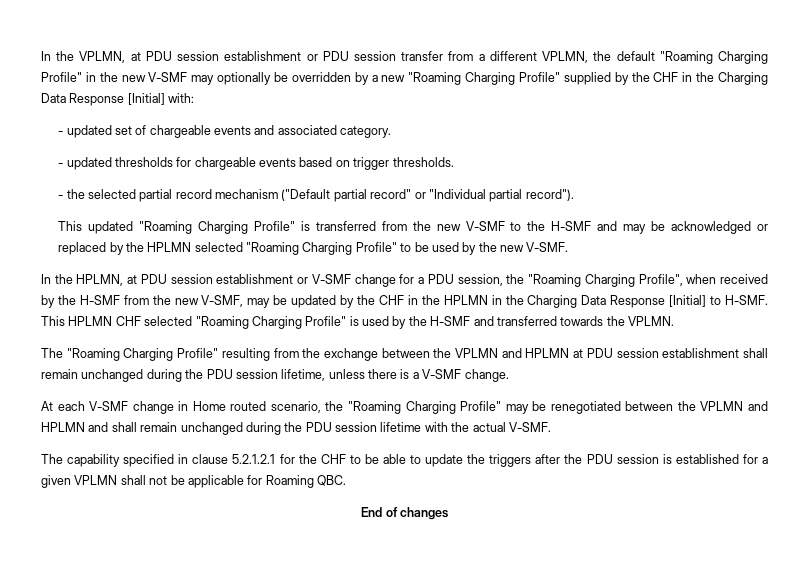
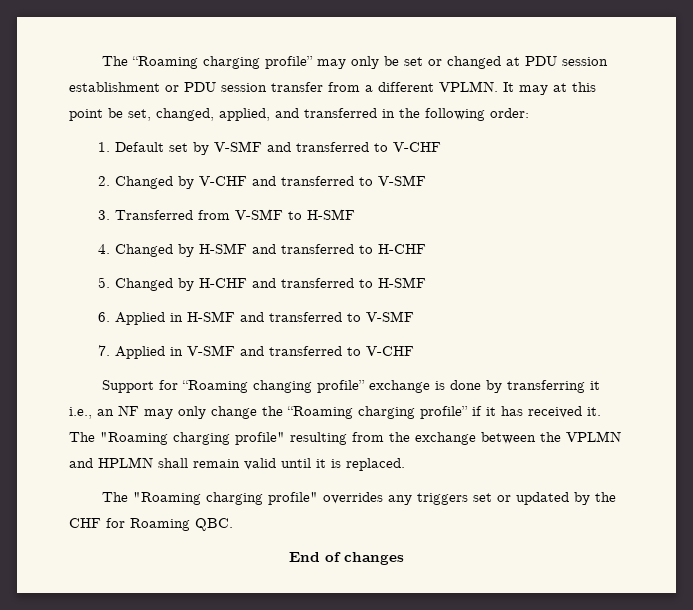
[41,51,126,63] In the VPLMN, -> [102,56,502,69] The “Roaming charging profile” may only be set or changed
[542,51,768,64] [41,72,769,85] [41,93,195,106] [58,125,392,138] [58,157,454,170] [58,189,574,202] [58,221,461,234] VPLMN, the default "Roaming Charging Profile" in the new V-SMF may optionally be overridden by a new "Roaming Charging Profile" supplied by the CHF in the Charging Data Response [Initial] with: // - updated set of chargeable events and associated category. // - updated thresholds for chargeable events based on trigger thresholds. // - the selected partial record mechanism ("Default partial record" or "Individual partial record"). // This updated "Roaming Charging Profile" is transferred from the new -> [439,81,596,95] [69,108,529,121] [98,141,442,155] [98,175,427,189] [98,210,231,220] VPLMN. It may at this point be set, changed, applied, and transferred in the following order: // 1. Default set by V-SMF and transferred to V-CHF // 2. Changed by V-CHF and transferred to V-SMF // 3. Transferred from
[527,221,768,234] [58,242,569,255] [41,274,768,287] [41,295,769,308] [41,316,674,329] [41,348,219,361] the H-SMF and may be acknowledged or replaced by the HPLMN selected "Roaming Charging Profile" to be used by the new V-SMF. // In the HPLMN, at PDU session establishment or V-SMF change for a PDU session, the "Roaming Charging Profile", when received by the H-SMF from the new V-SMF, may be updated by the CHF in the HPLMN in the Charging Data Response [Initial] to H-SMF. This HPLMN CHF selected "Roaming Charging Profile" is used by the H-SMF and transferred towards the VPLMN. // The "Roaming Charging Profile" -> [307,209,356,220] [98,243,427,257] [98,277,427,291] [98,311,415,325] [98,345,415,359] [102,380,601,393] [69,405,601,419] [69,432,285,445] H-SMF // 4. Changed by H-SMF and transferred to H-CHF // 5. Changed by H-CHF and transferred to H-SMF // 6. Applied in H-SMF and transferred to V-SMF // 7. Applied in V-SMF and transferred to V-CHF // Support for “Roaming changing profile” exchange is done by transferring it i.e., an NF may only change the “Roaming charging profile” if it has received it. The "Roaming charging profile"
[573,348,769,358] [41,369,509,382] [41,401,768,414] [41,422,551,435] [41,454,768,467] [41,475,244,488] at PDU session establishment shall remain unchanged during the PDU session lifetime, unless there is a V-SMF change. // At each V-SMF change in Home routed scenario, the "Roaming Charging Profile" may be renegotiated between the VPLMN and HPLMN and shall remain unchanged during the PDU session lifetime with the actual V-SMF. // The capability specified in clause 5.2.1.2.1 for the CHF to be able to update the triggers after the PDU session is established for a given VPLMN shall not be applicable -> [158,458,405,471] [102,492,617,505] [69,518,101,528] shall remain valid until it is replaced. // The "Roaming charging profile" overrides any triggers set or updated by the CHF

